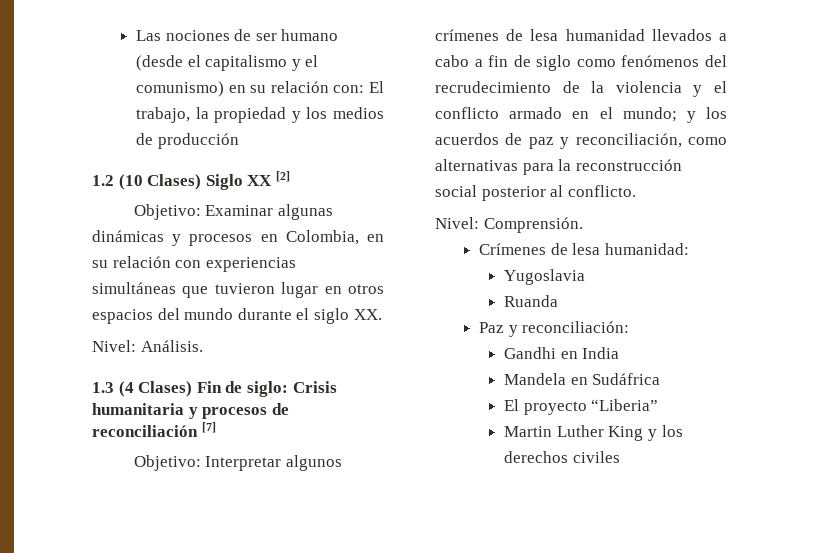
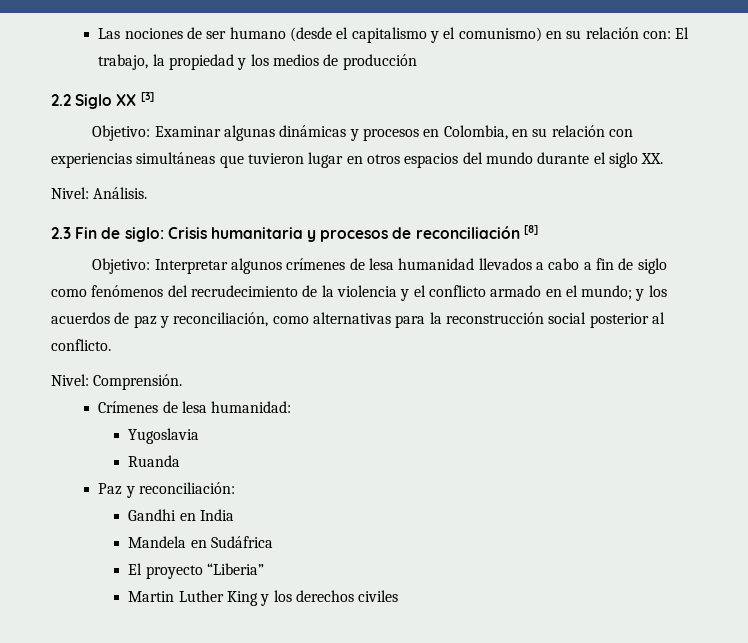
[92,174,202,190] 1.2 (10 Clases) -> [51,94,71,106] 2.2
[275,171,290,182] [2] -> [140,92,154,102] [3]
[92,381,193,397] 1.3 (4 Clases) -> [51,227,71,239] 2.3
[201,422,216,433] [7] -> [523,225,538,235] [8]

